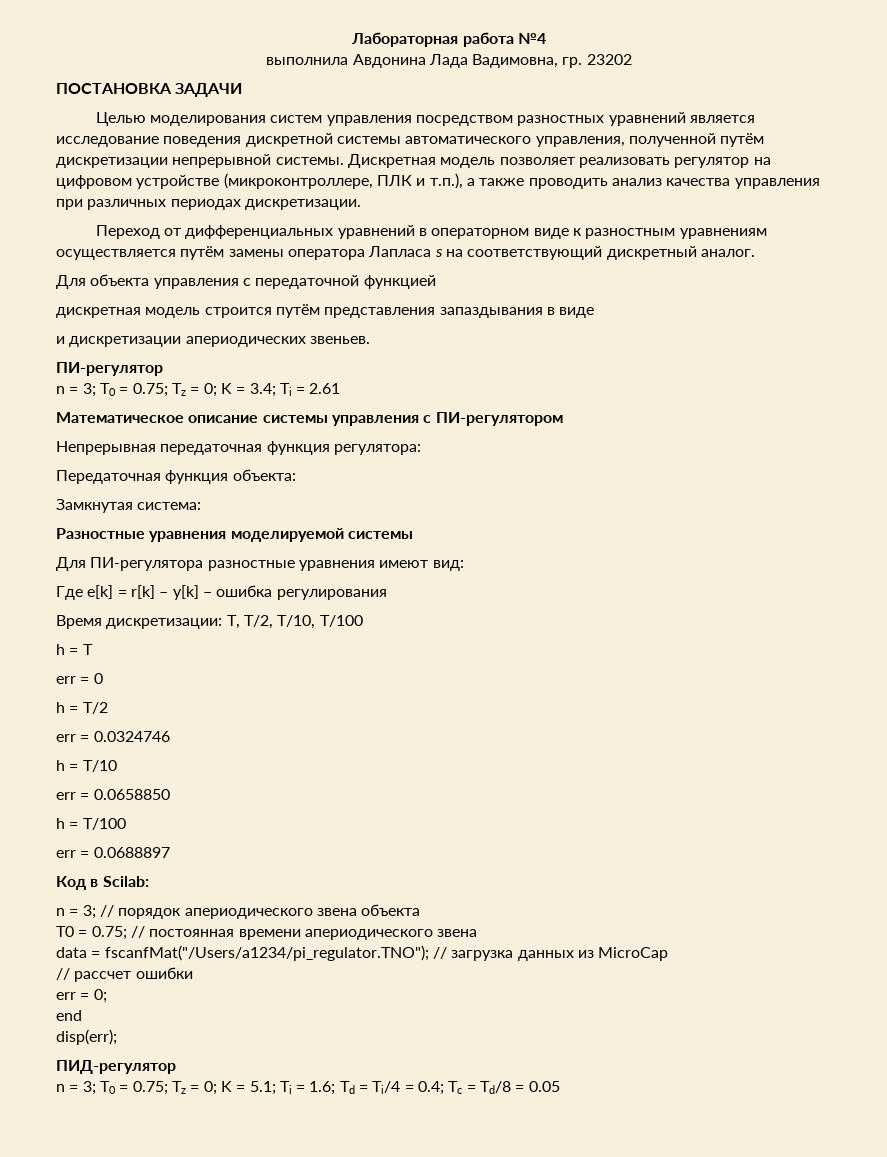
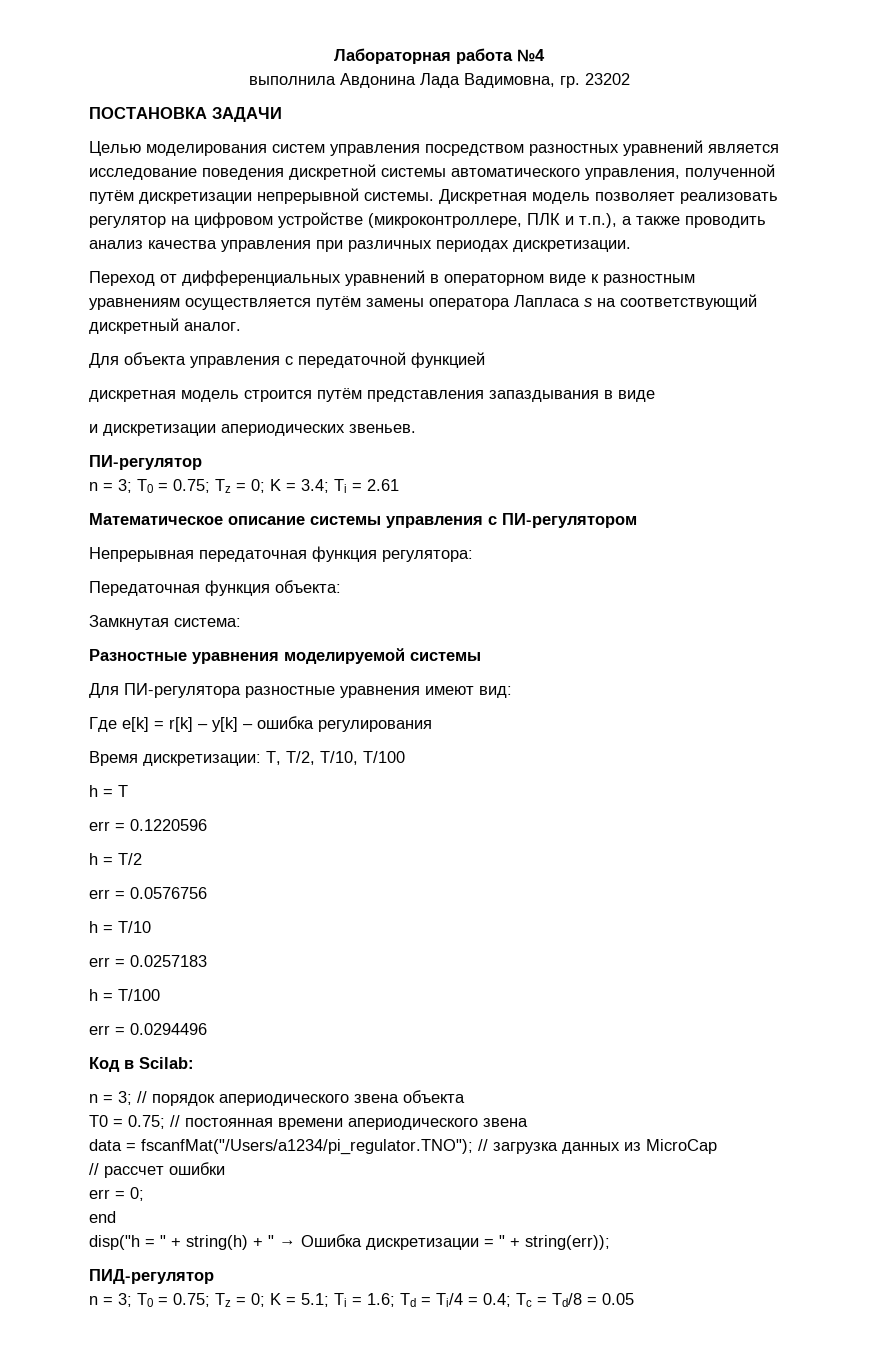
[93,673,103,684] 0 -> [130,819,207,831] 0.1220596
[93,731,170,742] 0.0324746 -> [130,887,207,899] 0.0576756
[93,789,170,800] 0.0658850 -> [130,955,207,967] 0.0257183
[93,847,170,858] 0.0688897 -> [130,1023,207,1035] 0.0294496
[56,1029,117,1045] disp(err); -> [89,1234,610,1250] disp("h = " + string(h) + " → Ошибка дискретизации = " + string(err));

